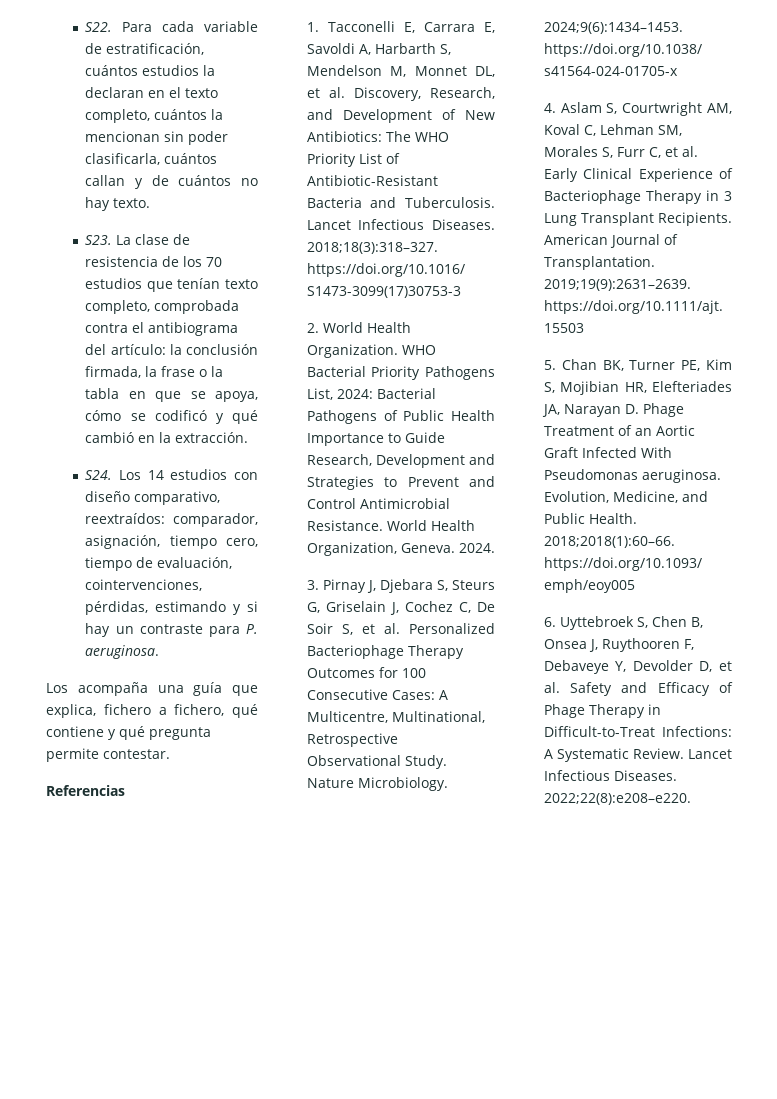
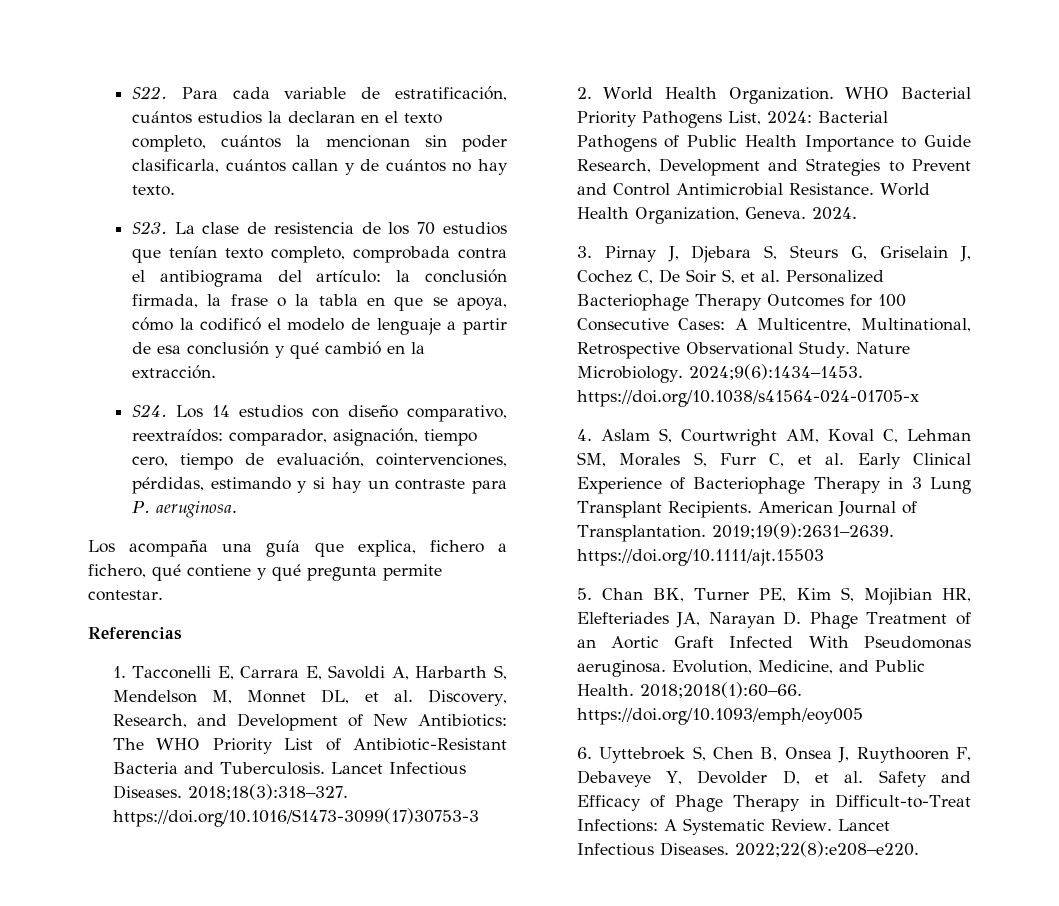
[130,410,207,421] se codificó -> [179,317,508,335] [131,341,269,355] la codificó el modelo de lenguaje a partir de esa conclusión

